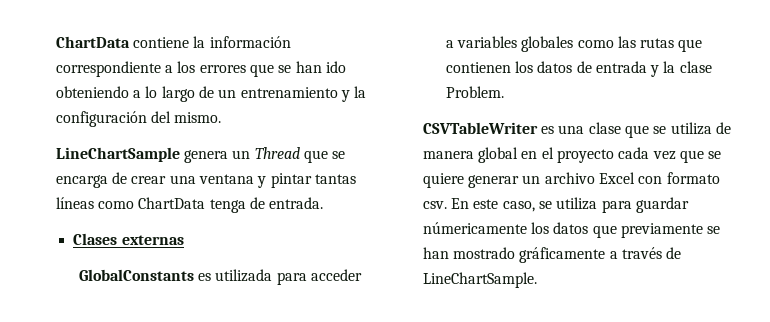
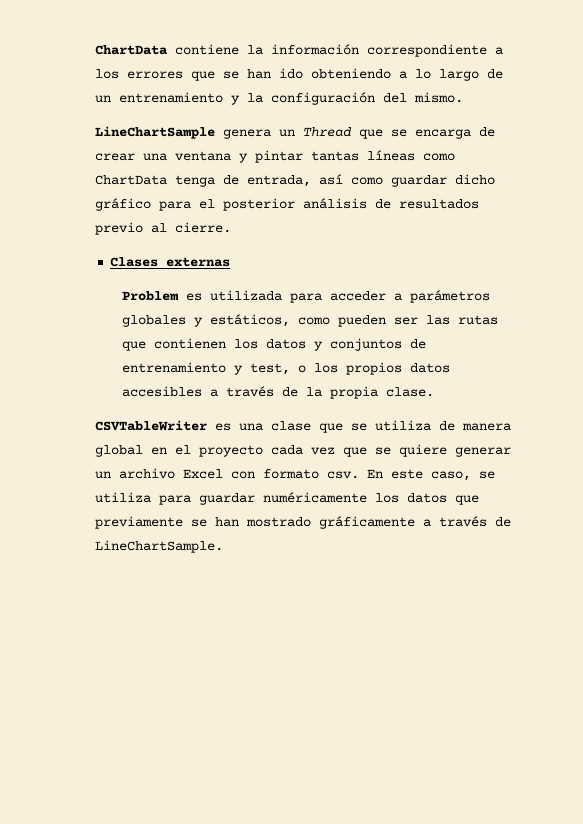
[269,197,324,209] entrada. -> [246,174,495,187] [94,198,479,211] [94,222,231,235] entrada, así como guardar dicho gráfico para el posterior análisis de resultados previo al cierre.
[78,269,194,281] GlobalConstants -> [121,291,178,301] Problem
[456,36,614,52] variables globales como -> [409,290,490,303] [121,314,418,327] parámetros globales y estáticos, como pueden ser
[576,61,712,77] [445,86,504,98] de entrada y la clase Problem. -> [313,338,426,351] [121,362,450,375] [121,386,434,399] y conjuntos de entrenamiento y test, o los propios datos accesibles a través de la propia clase.
[422,222,527,234] númericamente -> [262,492,367,503] numéricamente

